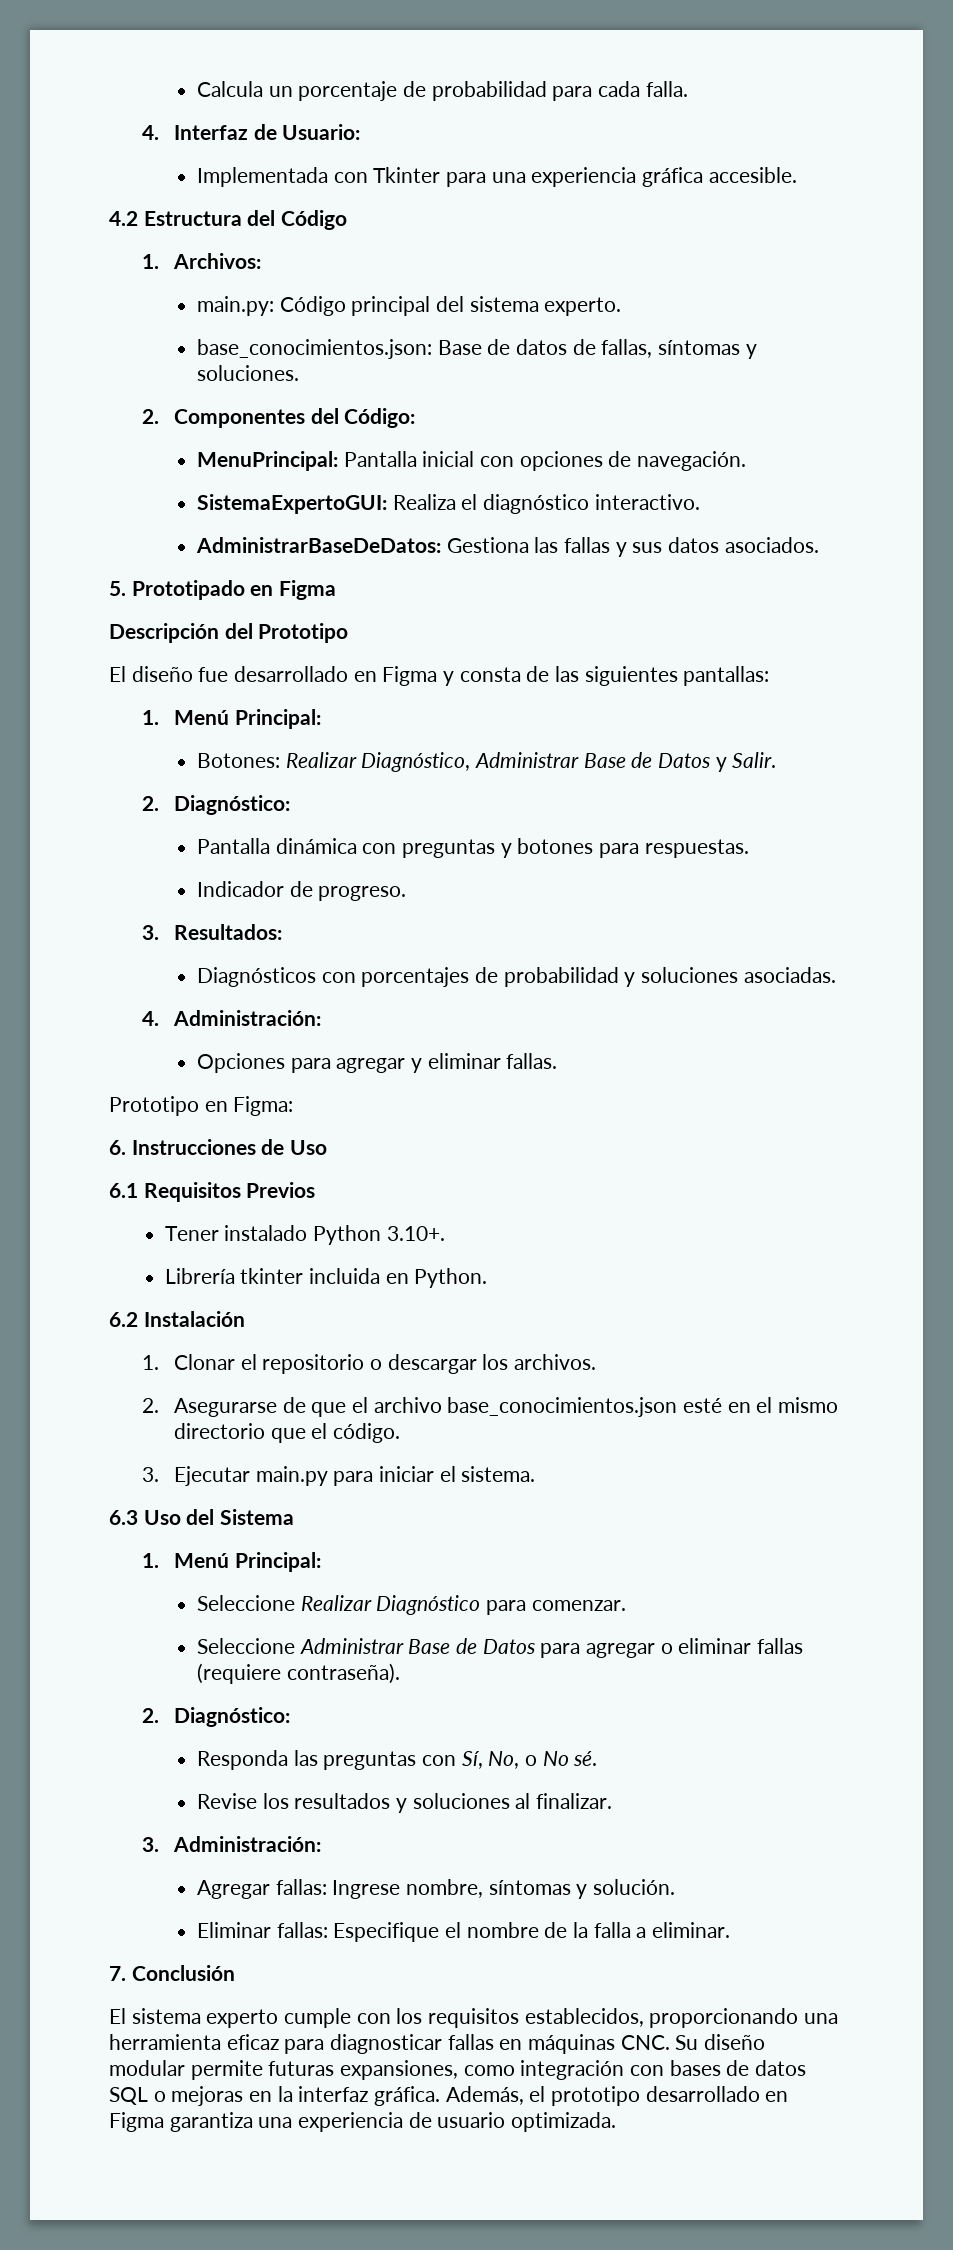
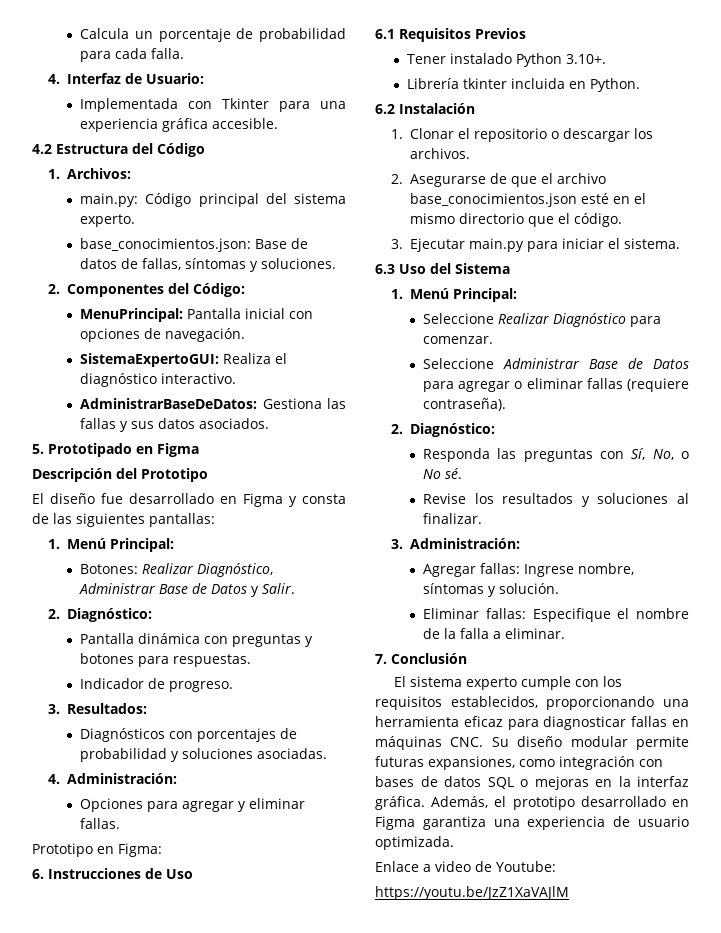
(617, 2122) none -> [375,861,556,872] [375,886,569,900] // Enlace a video de Youtube: // https://youtu.be/JzZ1XaVAJlM

